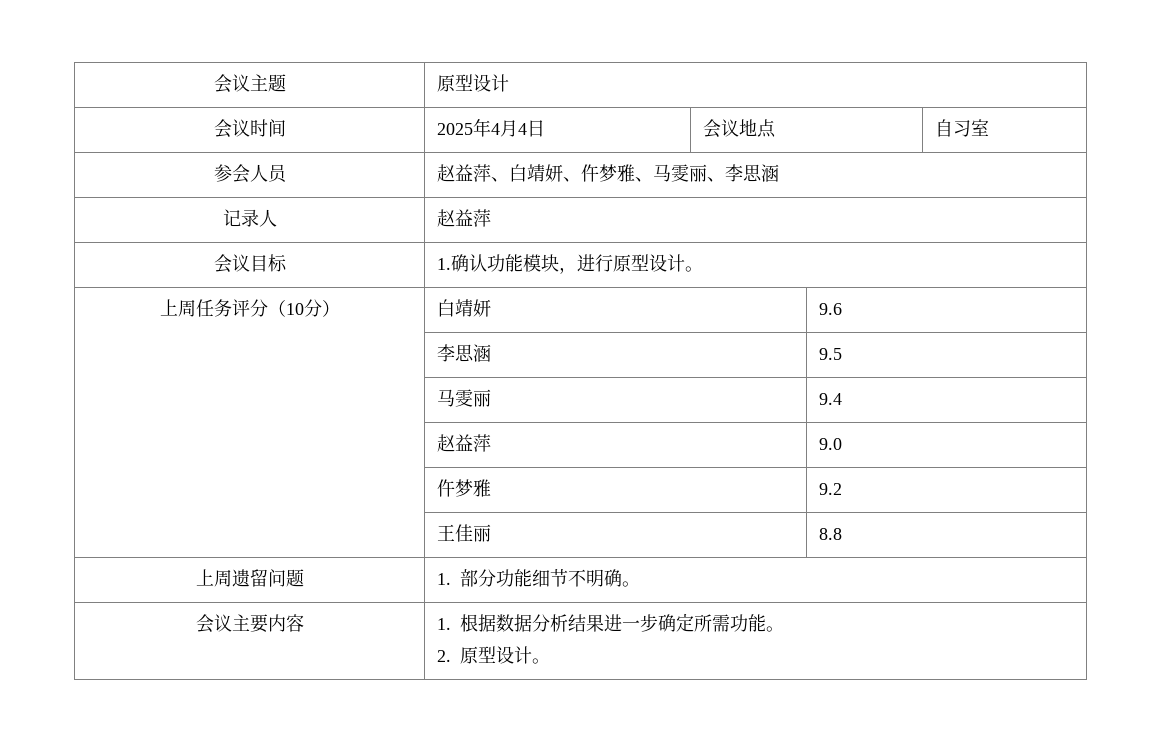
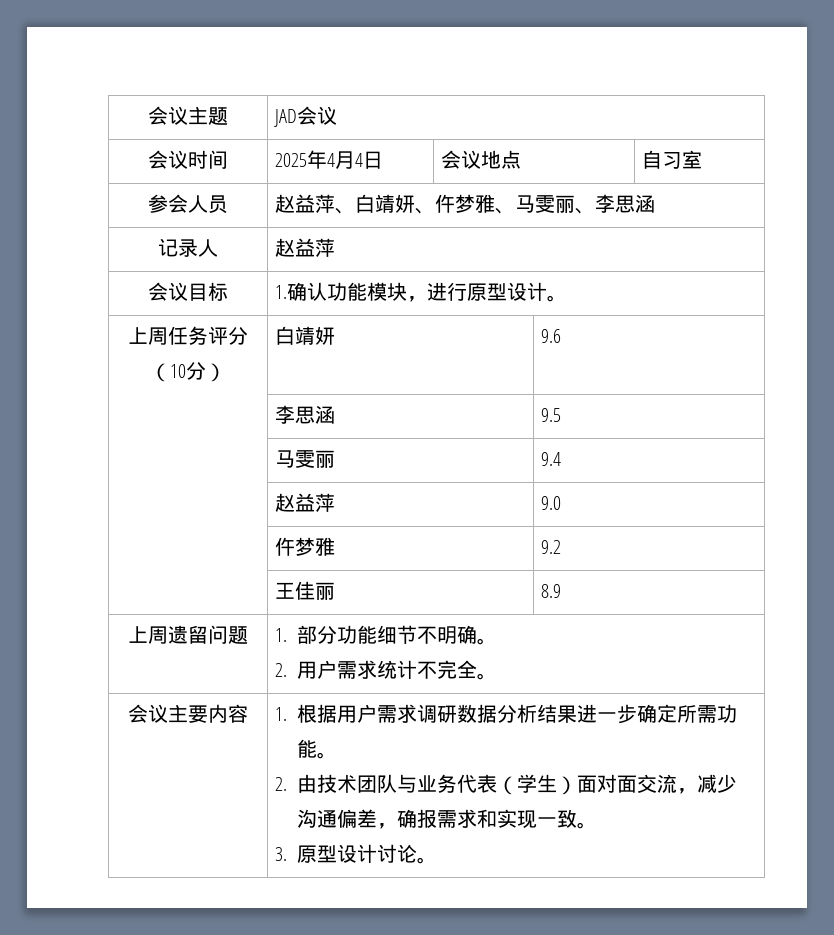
[436,74,509,92] 原型设计 -> [274,106,338,127] JAD会议
[818,528,842,540] 8.8 -> [541,584,562,598] 8.9
(640, 584) none -> [275,660,497,680] // 2.用户需求统计不完全。
(496, 623) none -> [336,704,457,723] 用户需求调研
[459,646,532,664] 原型设计 -> [296,774,737,795] [296,809,597,829] [275,844,417,863] 由技术团队与业务代表（学生）面对面交流，减少沟通偏差，确报需求和实现一致。 // 3.原型设计讨论

